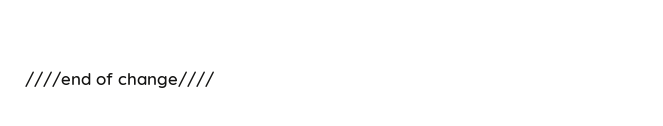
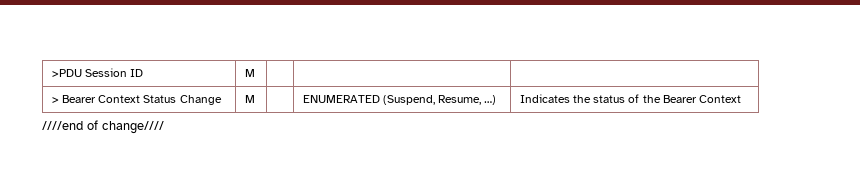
(25, 79) none -> [52,68,144,77] [245,69,256,77] [52,95,222,105] [245,95,256,103] [303,95,497,105] [520,94,741,103] >PDU Session ID | M | | | // > Bearer Context Status Change | M | | ENUMERATED (Suspend, Resume, …) | Indicates the status of the Bearer Context //

